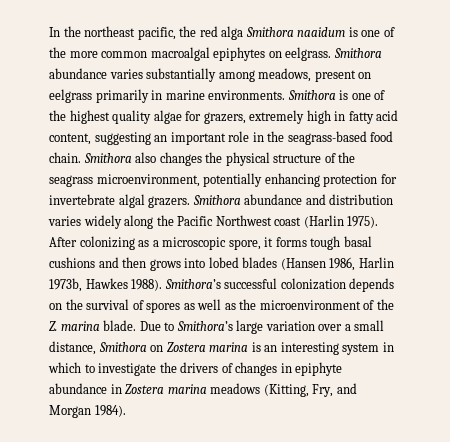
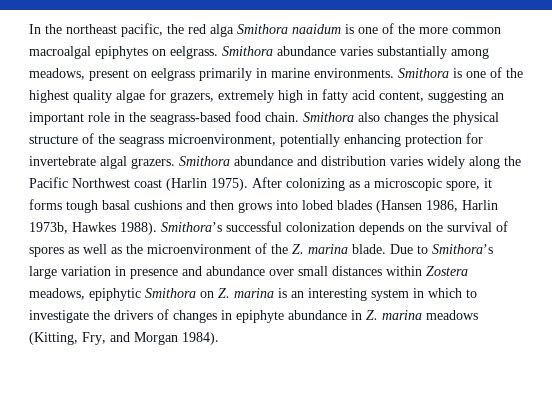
[318,320,385,331] [49,341,96,355] over a small distance, -> [115,266,468,279] [29,288,141,301] in presence and abundance over small distances within Zostera meadows, epiphytic
[166,342,206,352] Zostera -> [218,288,230,298] Z.
[125,384,165,394] Zostera -> [366,310,378,320] Z.

